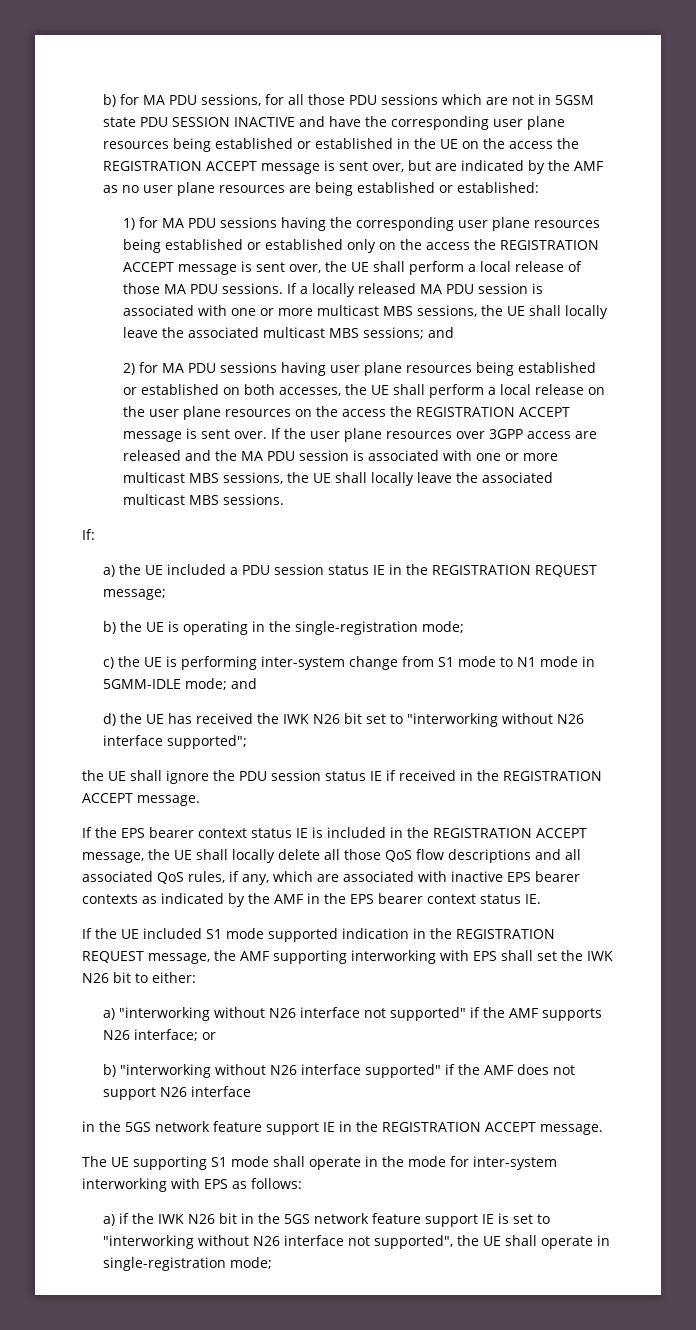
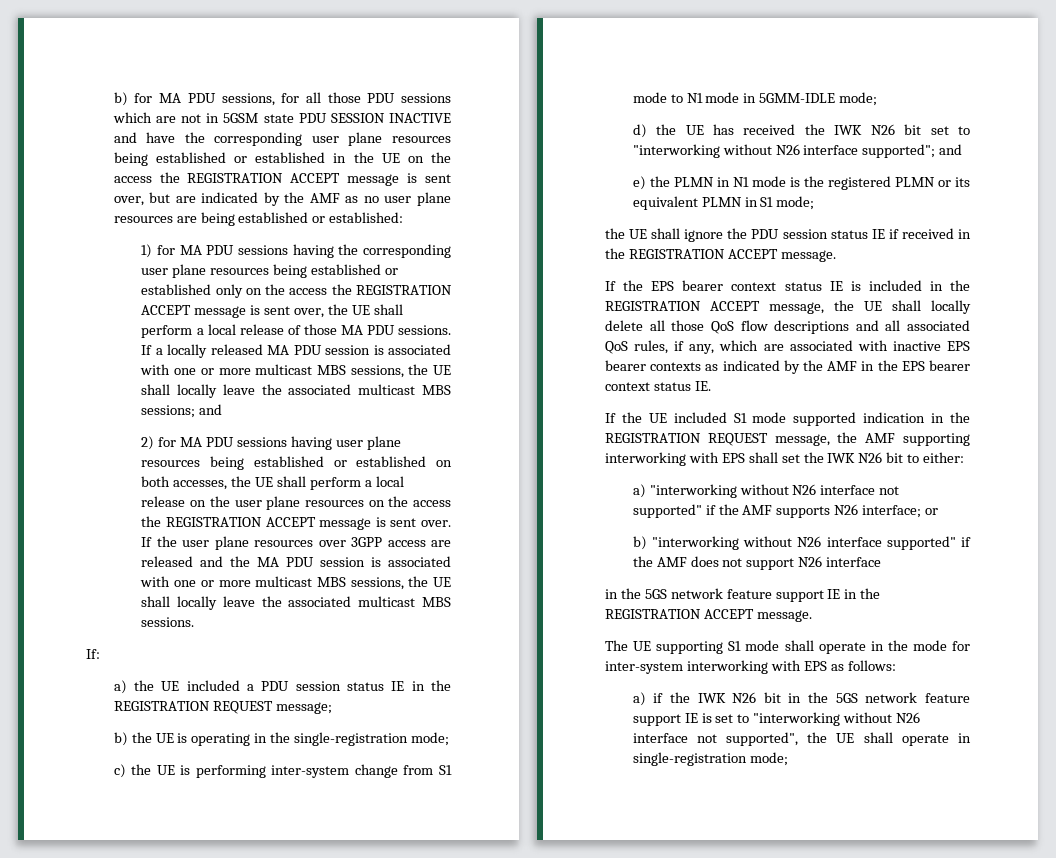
[230,678,257,689] and -> (878, 99) none
(247, 742) none -> [939,144,963,155] [632,176,970,190] [632,196,815,210] and // e) the PLMN in N1 mode is the registered PLMN or its equivalent PLMN in S1 mode;

